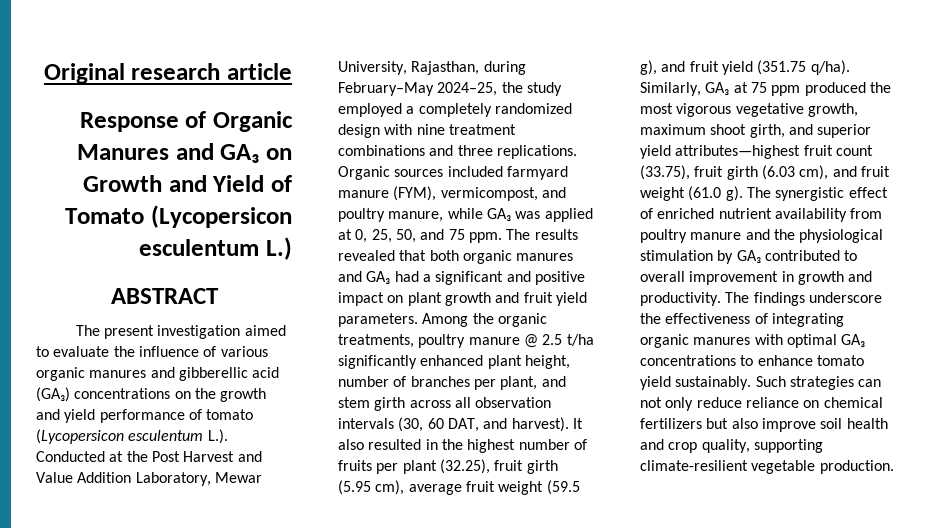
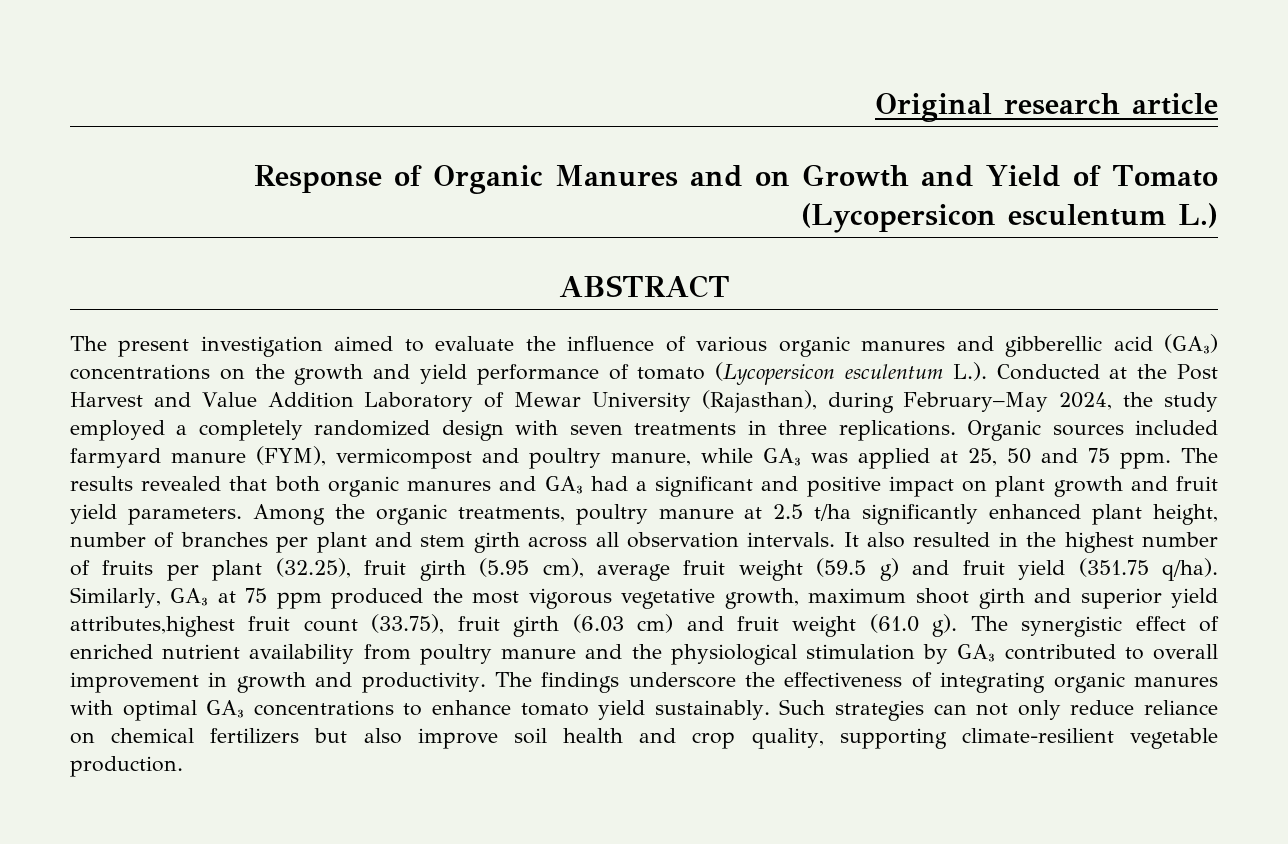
[220,144,260,163] GA₃ -> (744, 176) none
[135,472,262,486] [338,61,480,75] Laboratory, Mewar University, Rajasthan, -> [364,390,817,413] Laboratory of Mewar University (Rajasthan),
[437,82,498,96] 2024–25, -> [1059,392,1113,410] 2024,
[416,124,516,135] [338,145,454,156] nine treatment combinations and -> [569,420,767,435] seven treatments in
[440,187,538,201] vermicompost, -> [336,448,472,469] vermicompost
[355,229,416,243] 0, 25, 50, -> [968,448,1031,466] 25, 50
[523,334,538,348] @ -> [744,507,763,519] at
[500,376,538,390] plant, -> [316,532,367,553] plant
[338,417,569,432] intervals (30, 60 DAT, and harvest). -> [747,532,836,547] intervals.
[640,60,657,75] g), -> [879,558,899,581] g)
[749,124,785,138] girth, -> [978,588,1025,609] girth
[675,145,801,159] attributes—highest -> [70,616,235,637] attributes,highest
[799,165,829,180] cm), -> [637,614,674,633] cm)

